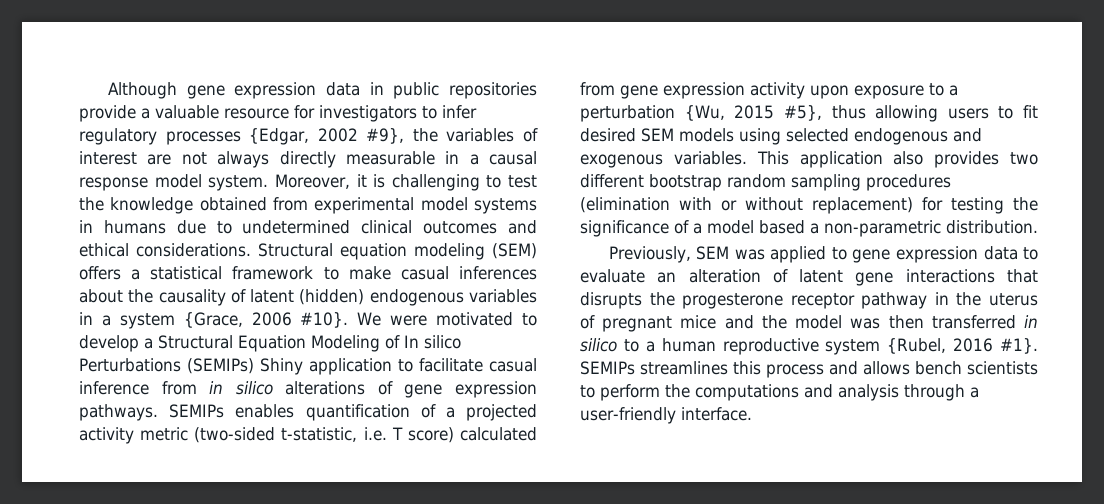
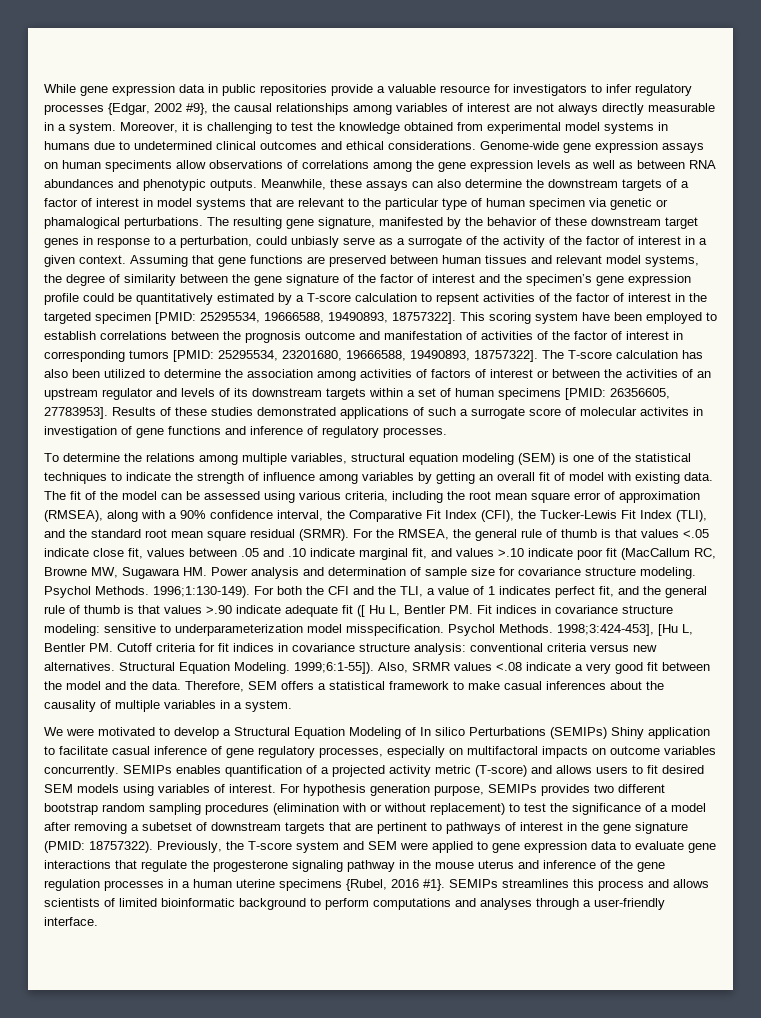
[107,82,177,99] Although -> [44,84,76,93] While
(438, 135) none -> [234,103,392,115] causal relationships among
[489,151,537,165] [79,174,202,191] causal response model -> (66, 127) none
[258,243,537,260] Structural equation modeling (SEM) -> [480,141,704,153] [44,160,716,172] [44,179,689,191] [44,198,668,210] [44,217,698,229] [44,236,707,248] [44,255,699,267] [44,274,691,286] [44,293,707,305] [44,312,717,324] [44,331,683,343] [44,350,703,362] [44,369,711,381] [44,388,670,400] [44,407,703,419] [44,426,447,438] [44,453,691,465] [44,472,713,484] [44,491,700,503] [44,510,707,522] [44,529,709,541] [44,548,716,560] [44,567,696,579] [44,586,707,598] [44,605,673,617] [44,624,693,636] [44,643,657,655] [44,662,710,674] [44,681,277,692] Genome-wide gene expression assays on human speciments allow observations of correlations among the gene expression levels as well as between RNA abundances and phenotypic outputs. Meanwhile, these assays can also determine the downstream targets of a factor of interest in model systems that are relevant to the particular type of human specimen via genetic or phamalogical perturbations. The resulting gene signature, manifested by the behavior of these downstream target genes in response to a perturbation, could unbiasly serve as a surrogate of the activity of the factor of interest in a given context. Assuming that gene functions are preserved between human tissues and relevant model systems, the degree of similarity between the gene signature of the factor of interest and the specimen’s gene expression profile could be quantitatively estimated by a T-score calculation to repsent activities of the factor of interest in the targeted specimen [PMID: 25295534, 19666588, 19490893, 18757322]. This scoring system have been employed to establish correlations between the prognosis outcome and manifestation of activities of the factor of interest in corresponding tumors [PMID: 25295534, 23201680, 19666588, 19490893, 18757322]. The T-score calculation has also been utilized to determine the association among activities of factors of interest or between the activities of an upstream regulator and levels of its downstream targets within a set of human specimens [PMID: 26356605, 27783953]. Results of these studies demonstrated applications of such a surrogate score of molecular activites in investigation of gene functions and inference of regulatory processes. // To determine the relations among multiple variables, structural equation modeling (SEM) is one of the statistical techniques to indicate the strength of influence among variables by getting an overall fit of model with existing data. The fit of the model can be assessed using various criteria, including the root mean square error of approximation (RMSEA), along with a 90% confidence interval, the Comparative Fit Index (CFI), the Tucker-Lewis Fit Index (TLI), and the standard root mean square residual (SRMR). For the RMSEA, the general rule of thumb is that values <.05 indicate close fit, values between .05 and .10 indicate marginal fit, and values >.10 indicate poor fit (MacCallum RC, Browne MW, Sugawara HM. Power analysis and determination of sample size for covariance structure modeling. Psychol Methods. 1996;1:130-149). For both the CFI and the TLI, a value of 1 indicates perfect fit, and the general rule of thumb is that values >.90 indicate adequate fit ([ Hu L, Bentler PM. Fit indices in covariance structure modeling: sensitive to underparameterization model misspecification. Psychol Methods. 1998;3:424-453], [Hu L, Bentler PM. Cutoff criteria for fit indices in covariance structure analysis: conventional criteria versus new alternatives. Structural Equation Modeling. 1999;6:1-55]). Also, SRMR values <.08 indicate a very good fit between the model and the data. Therefore, SEM
[250,289,537,306] [79,312,349,329] latent (hidden) endogenous variables in a system {Grace, 2006 #10}. -> [115,700,292,712] multiple variables in a system. //
[161,381,537,398] [79,404,158,421] from in silico alterations of gene expression pathways. -> [211,746,716,758] [44,765,119,777] of gene regulatory processes, especially on multifactoral impacts on outcome variables concurrently.
[194,427,538,443] [580,82,958,99] [580,105,939,122] (two-sided t-statistic, i.e. T score) calculated from gene expression activity upon exposure to a perturbation {Wu, 2015 #5}, thus allowing -> [475,765,592,777] (T-score) and allows
[786,128,982,145] [580,151,924,168] selected endogenous and exogenous variables. This application also -> [158,784,537,796] variables of interest. For hypothesis generation purpose, SEMIPs
[922,197,1004,214] for testing -> [509,803,546,812] to test
[759,220,1038,237] [608,246,765,263] based a non-parametric distribution. // Previously, SEM was -> [44,822,688,834] [44,841,428,853] after removing a subetset of downstream targets that are pertinent to pathways of interest in the gene signature (PMID: 18757322). Previously, the T-score system and SEM were
[657,269,844,283] an alteration of latent -> (684, 845) none
[580,292,642,309] disrupts -> [141,860,187,872] regulate
[790,293,855,309] receptor -> [292,860,343,872] signaling
[989,293,1038,306] [580,315,1038,332] [580,338,881,355] uterus of pregnant mice and the model was then transferred in silico to a human reproductive system -> [435,860,665,872] [44,879,342,891] mouse uterus and inference of the gene regulation processes in a human uterine specimens
[915,361,1038,375] bench scientists -> [44,898,306,910] scientists of limited bioinformatic background
[665,384,690,398] the -> (369, 904) none
[838,384,899,401] analysis -> [480,898,532,910] analyses

